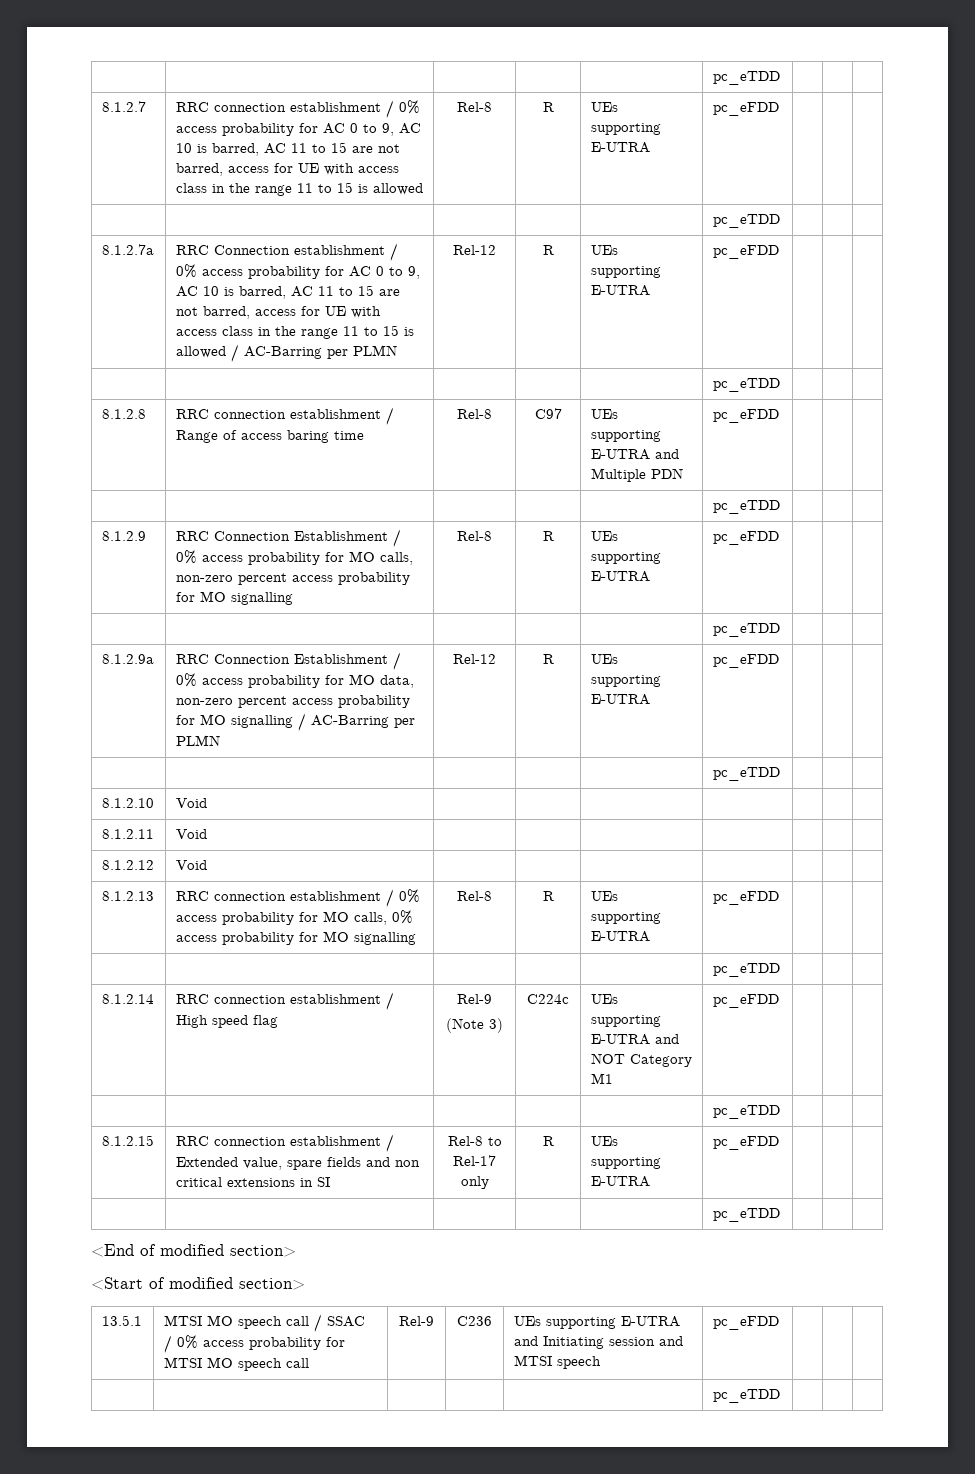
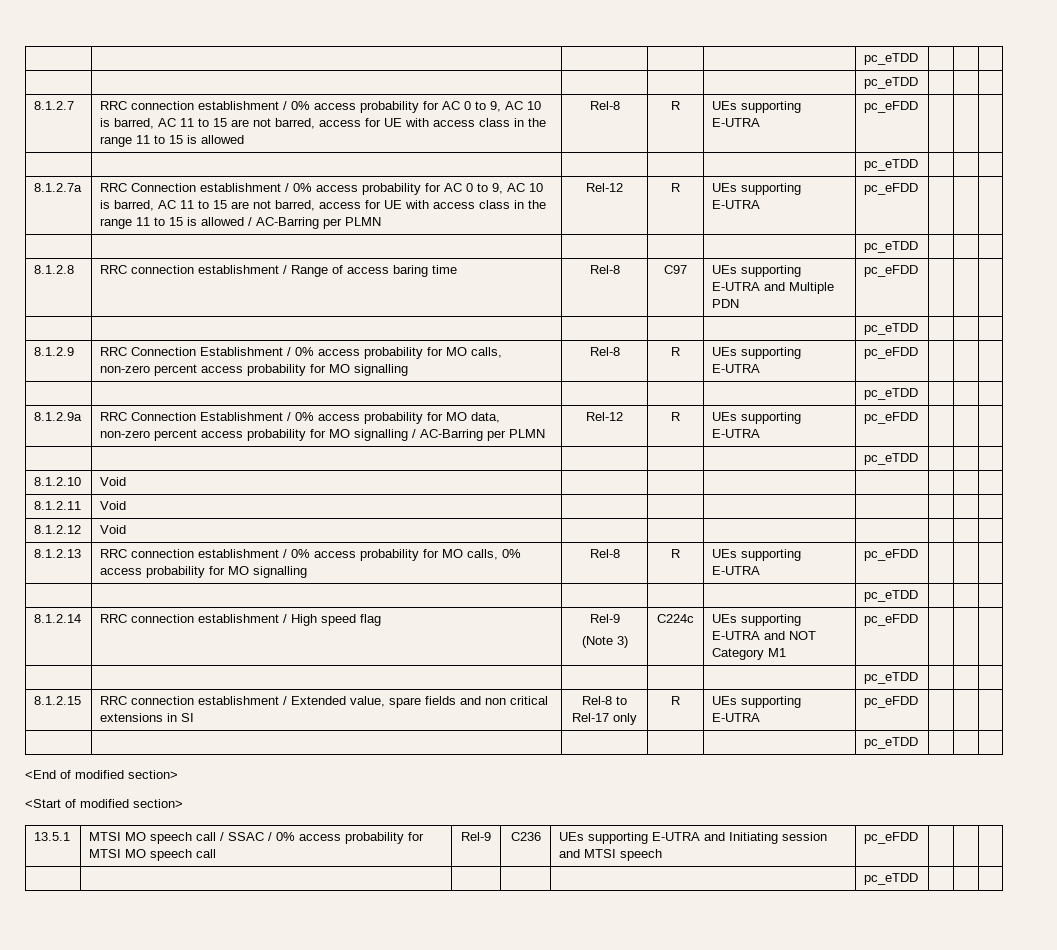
[712,71,780,85] | | | | | pc_eTDD | | | -> [864,53,919,65] [864,77,919,89] | | | | | pc_eTDD | | | // | | | | | pc_eTDD | | |

